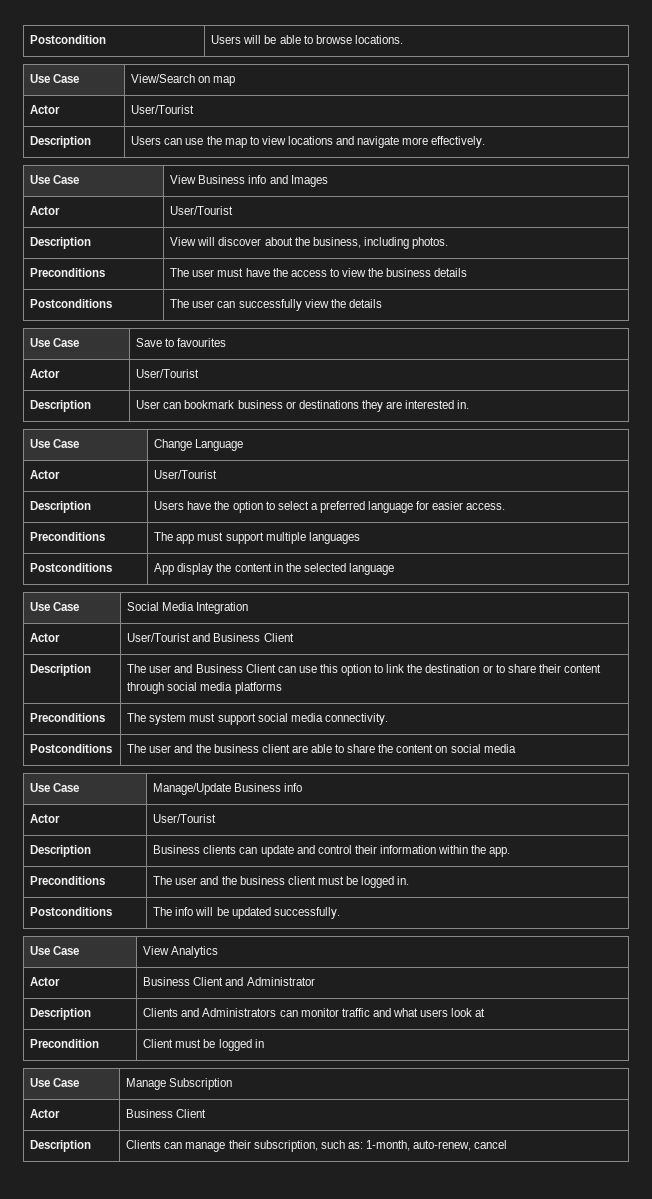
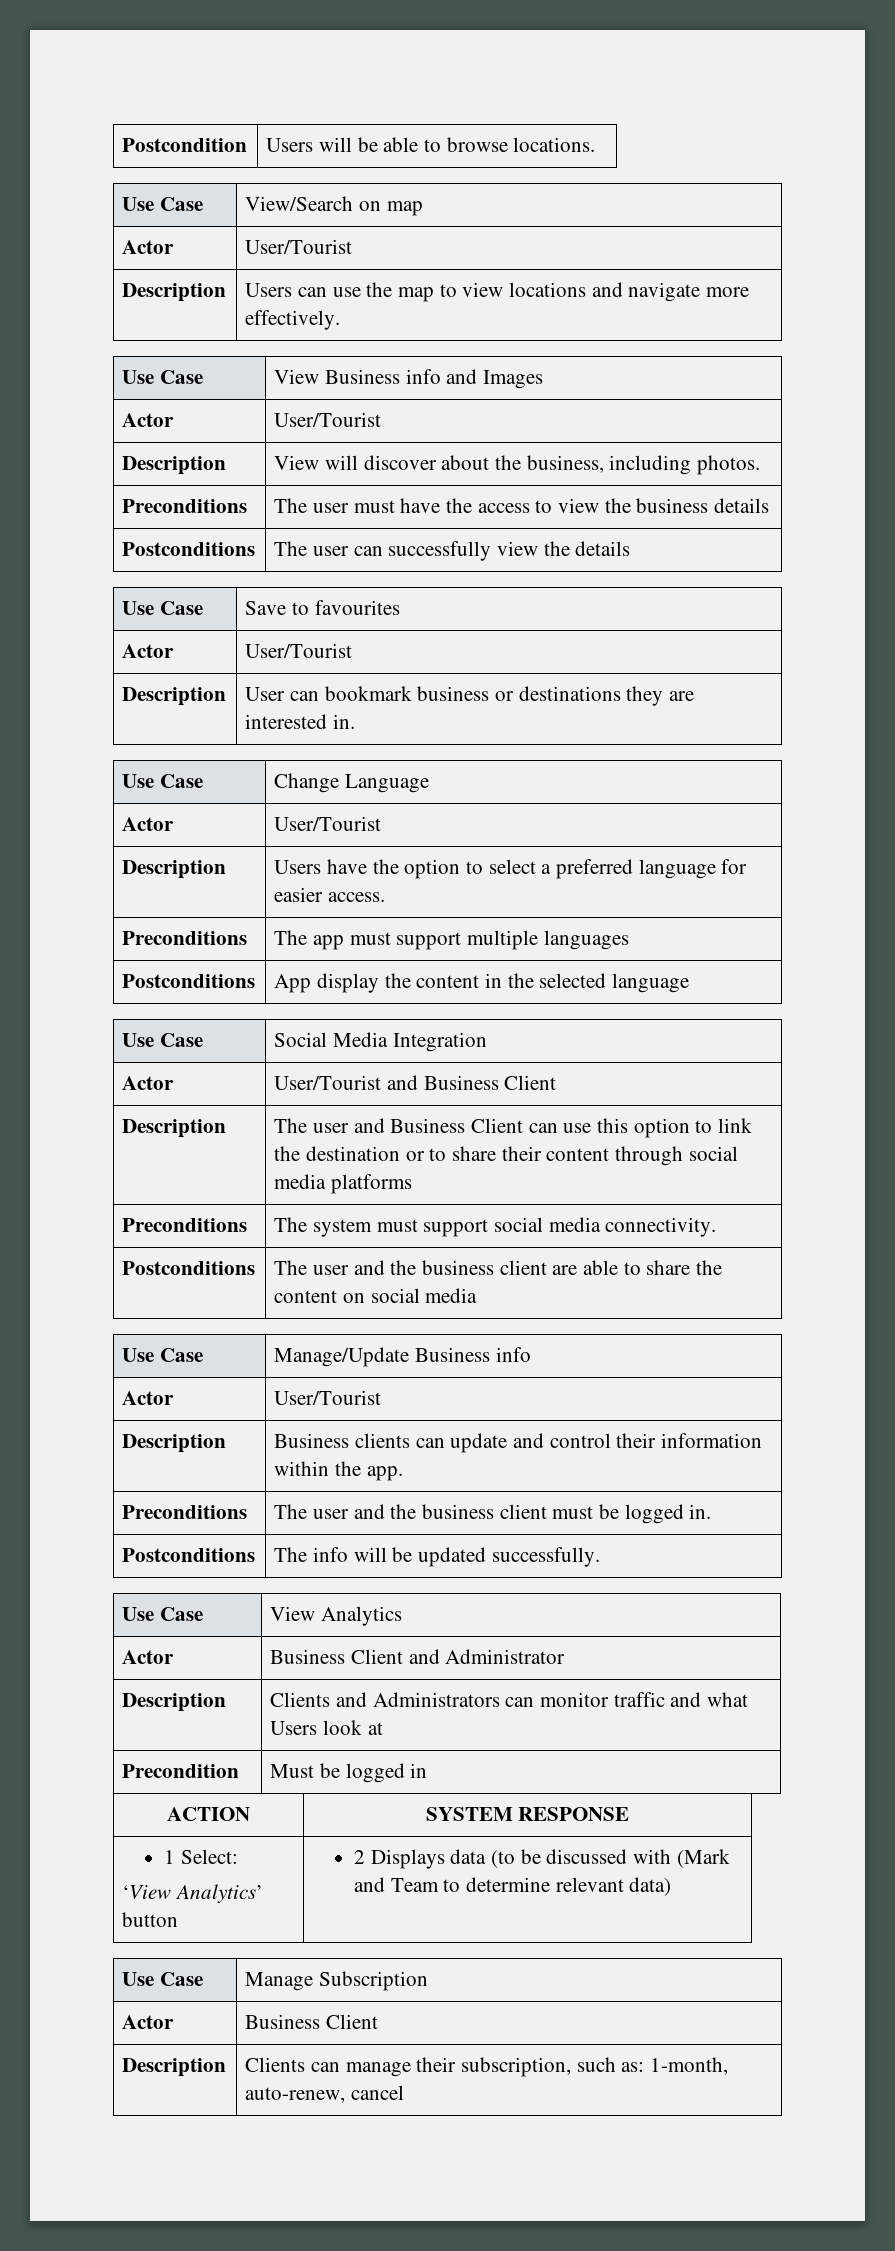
[420,1009,449,1017] users -> [270,1721,318,1735] Users
[143,1039,202,1048] Client must -> [270,1764,315,1778] Must
(264, 1043) none -> [167,1807,250,1821] [425,1807,630,1821] [164,1849,238,1864] [122,1884,263,1904] [122,1912,179,1927] [354,1849,730,1869] [354,1877,672,1896] // ACTION | SYSTEM RESPONSE // 1 Select: // ‘View Analytics’ button | 2 Displays data (to be discussed with (Mark and Team to determine relevant data)

